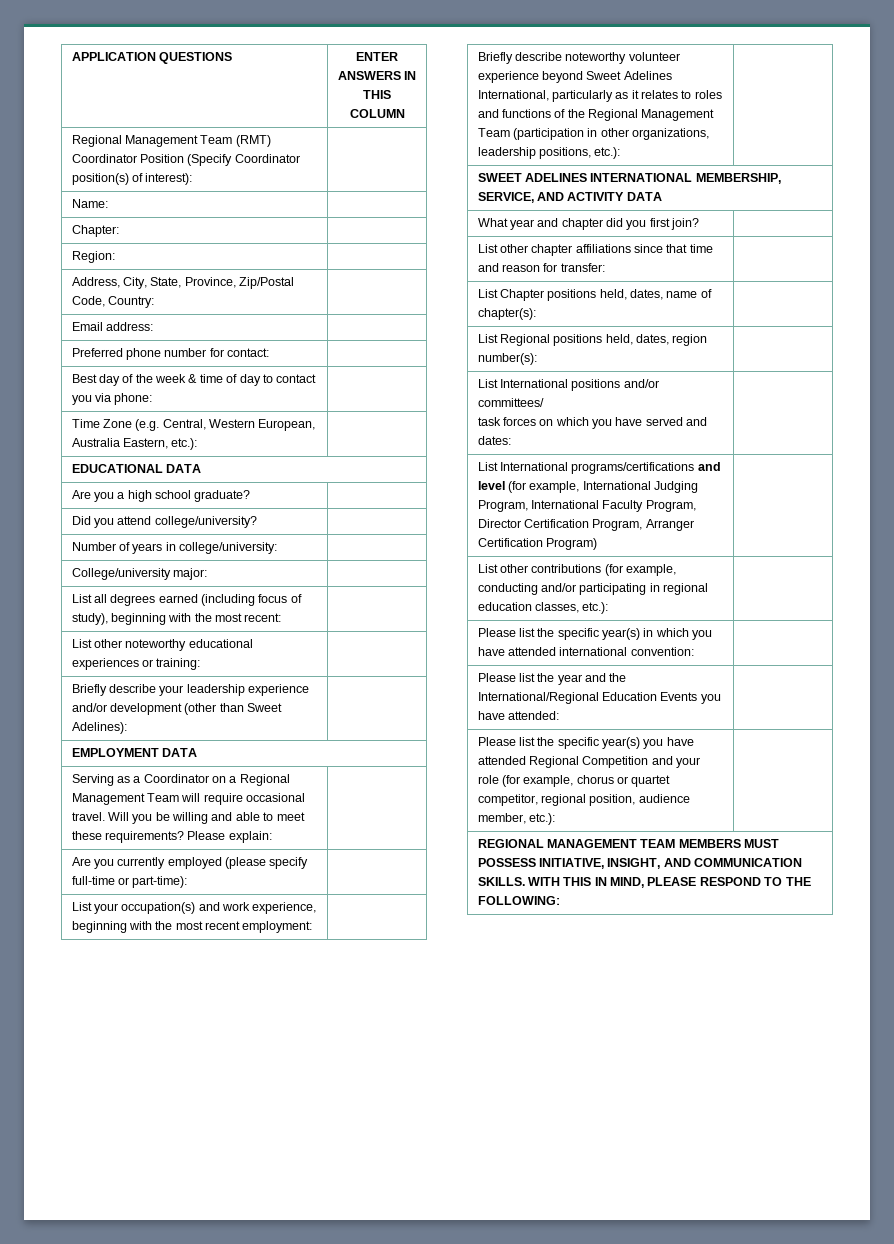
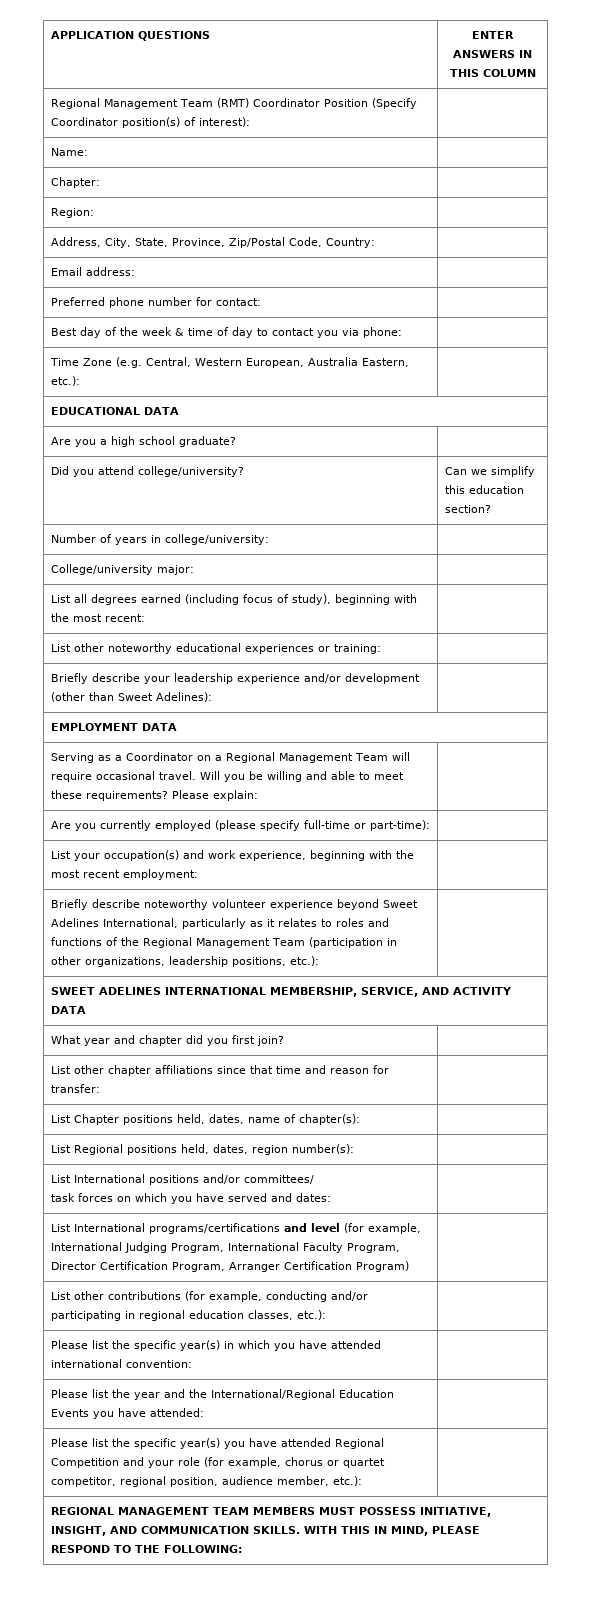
(257, 522) none -> [444,466,535,477] [444,485,524,494] [444,505,491,513] Can we simplify this education section?

